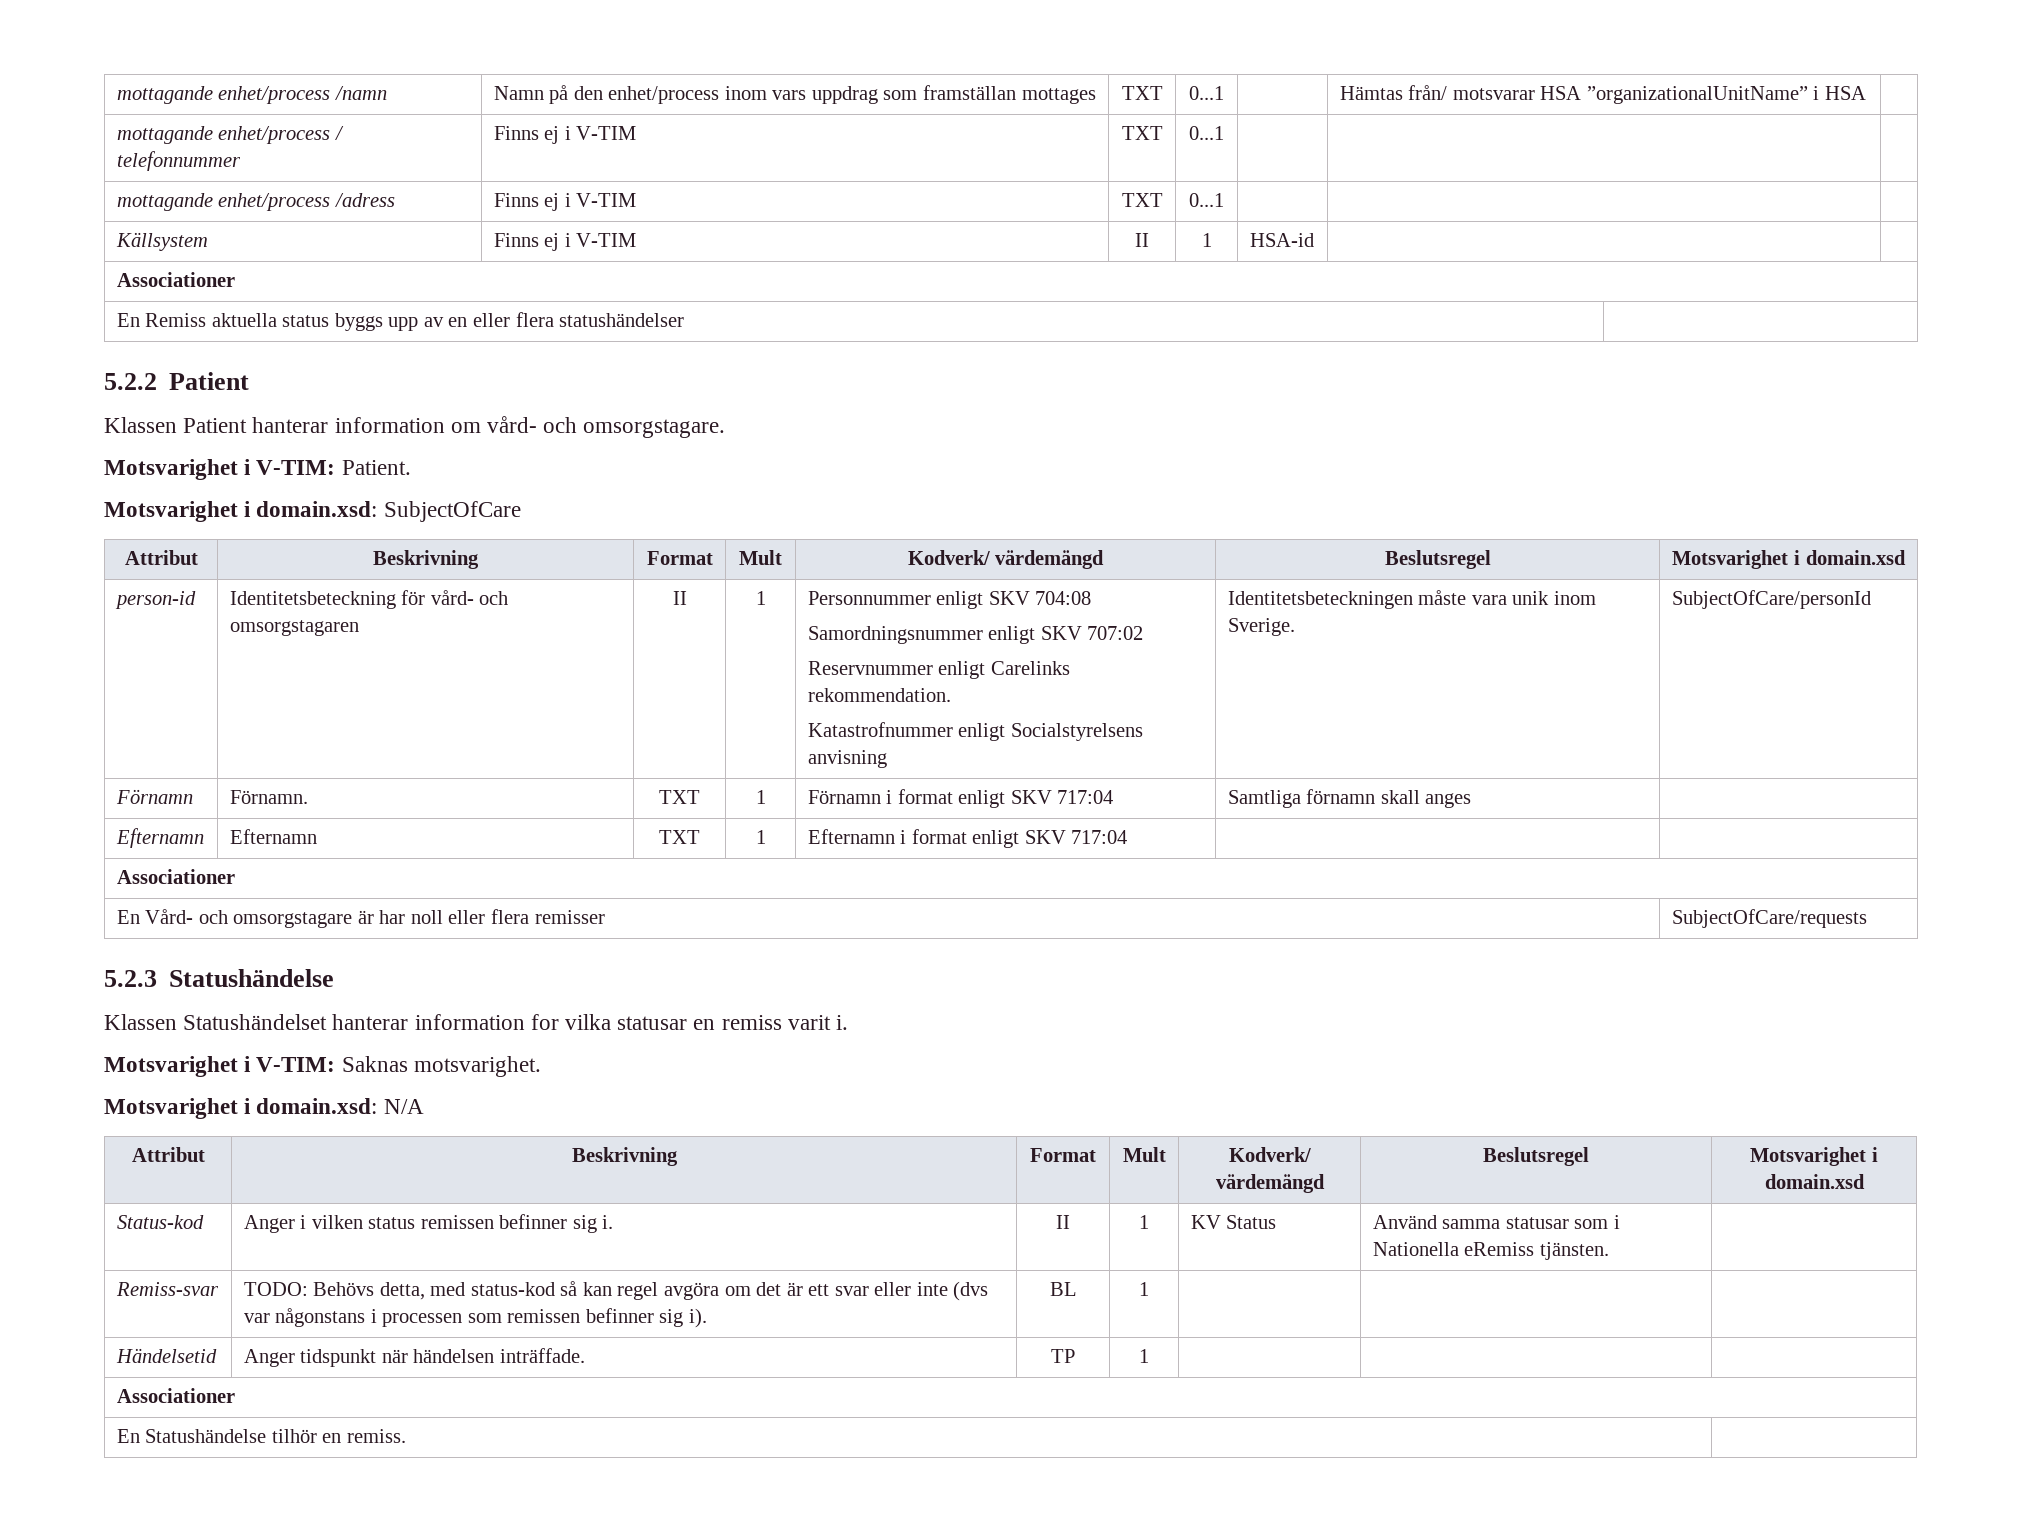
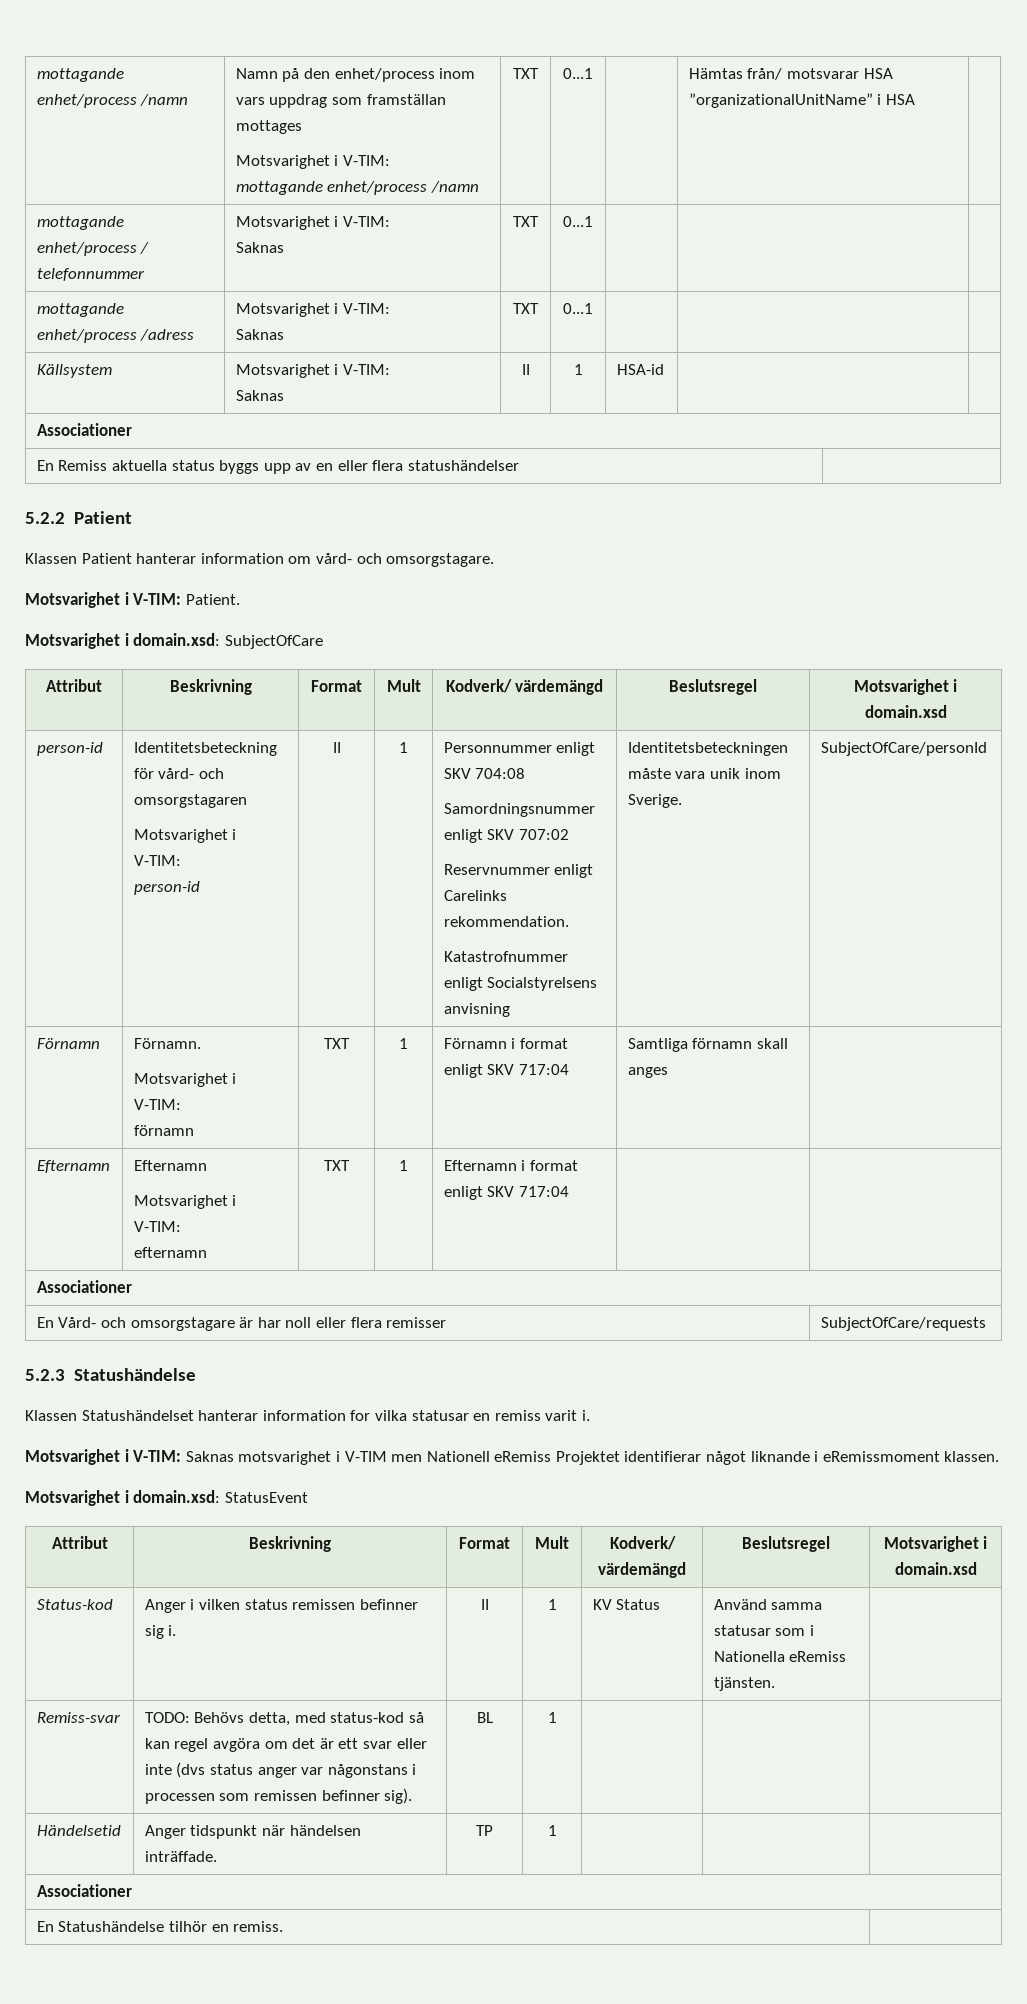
(1096, 96) none -> [235,155,391,169] [235,181,480,195] // Motsvarighet i V-TIM: // mottagande enhet/process /namn
[493,126,637,144] Finns ej i V-TIM -> [235,216,391,230] [235,242,284,253] Motsvarighet i V-TIM: // Saknas
[493,193,637,211] Finns ej i V-TIM -> [235,303,391,317] [235,329,284,340] Motsvarighet i V-TIM: // Saknas
[493,233,637,251] Finns ej i V-TIM -> [235,364,391,378] [235,390,284,401] Motsvarighet i V-TIM: // Saknas
(359, 628) none -> [133,829,237,843] [133,855,181,866] [133,881,200,895] // Motsvarighet i V-TIM: // person-id
(308, 797) none -> [133,1073,237,1087] [133,1099,181,1110] [133,1125,194,1136] // Motsvarighet i V-TIM: // förnamn
(317, 836) none -> [133,1195,237,1209] [133,1221,181,1232] [133,1247,207,1258] // Motsvarighet i V-TIM: // efternamn
[413,1056,541,1077] [104,1098,424,1119] motsvarighet. // Motsvarighet i domain.xsd: N/A -> [238,1451,1000,1465] [25,1490,308,1506] motsvarighet i V-TIM men Nationell eRemiss Projektet identifierar något liknande i eRemissmoment klassen. // Motsvarighet i domain.xsd: StatusEvent
(989, 1291) none -> [210,1764,297,1778] status anger
[659,1308,708,1328] sig i). -> [384,1788,413,1804] sig).

